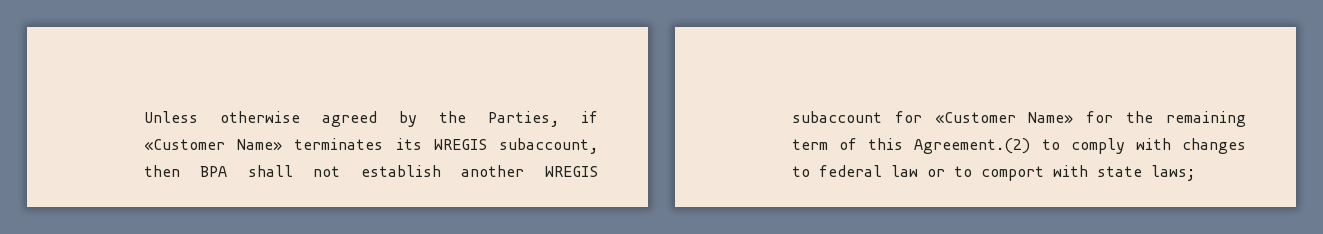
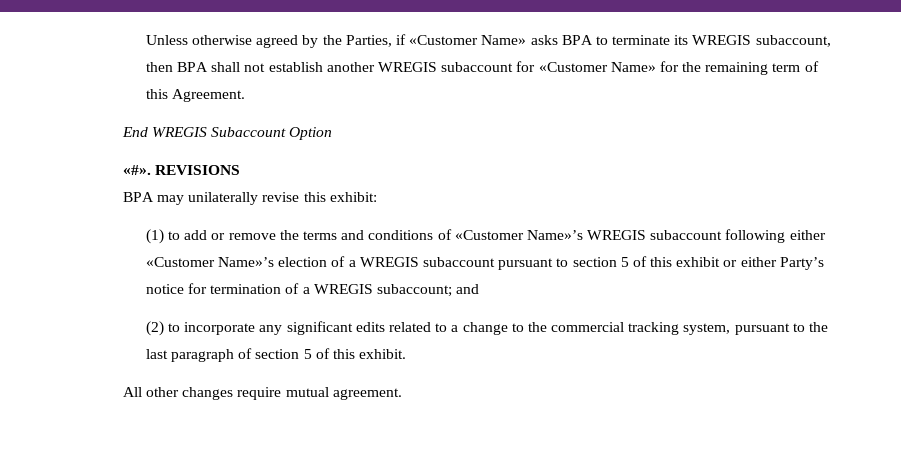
[294,138,384,150] terminates -> [530,35,671,45] asks BPA to terminate
[914,138,1246,154] [791,165,1195,181] Agreement.(2) to comply with changes to federal law or to comport with state laws; -> [172,89,246,102] [121,127,333,140] [122,165,241,175] [122,192,377,205] [145,229,826,244] [145,256,824,270] [145,283,480,297] [145,321,829,336] [145,348,407,362] [122,387,402,400] Agreement. // End WREGIS Subaccount Option // «#». REVISIONS // BPA may unilaterally revise this exhibit: // (1) to add or remove the terms and conditions of «Customer Name»’s WREGIS subaccount following either «Customer Name»’s election of a WREGIS subaccount pursuant to section 5 of this exhibit or either Party’s notice for termination of a WREGIS subaccount; and // (2) to incorporate any significant edits related to a change to the commercial tracking system, pursuant to the last paragraph of section 5 of this exhibit. // All other changes require mutual agreement.

